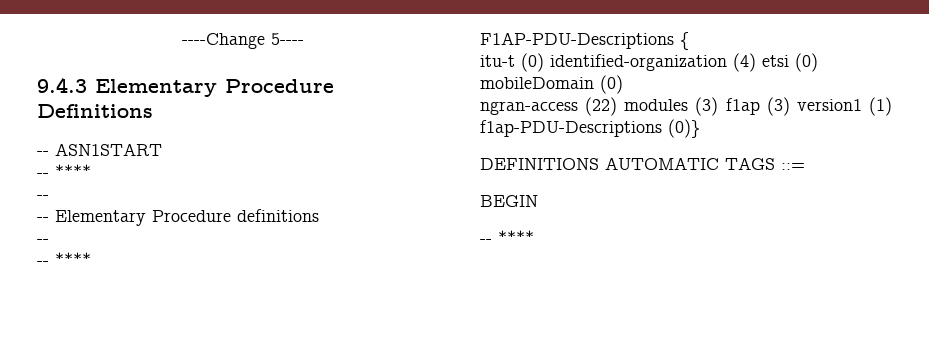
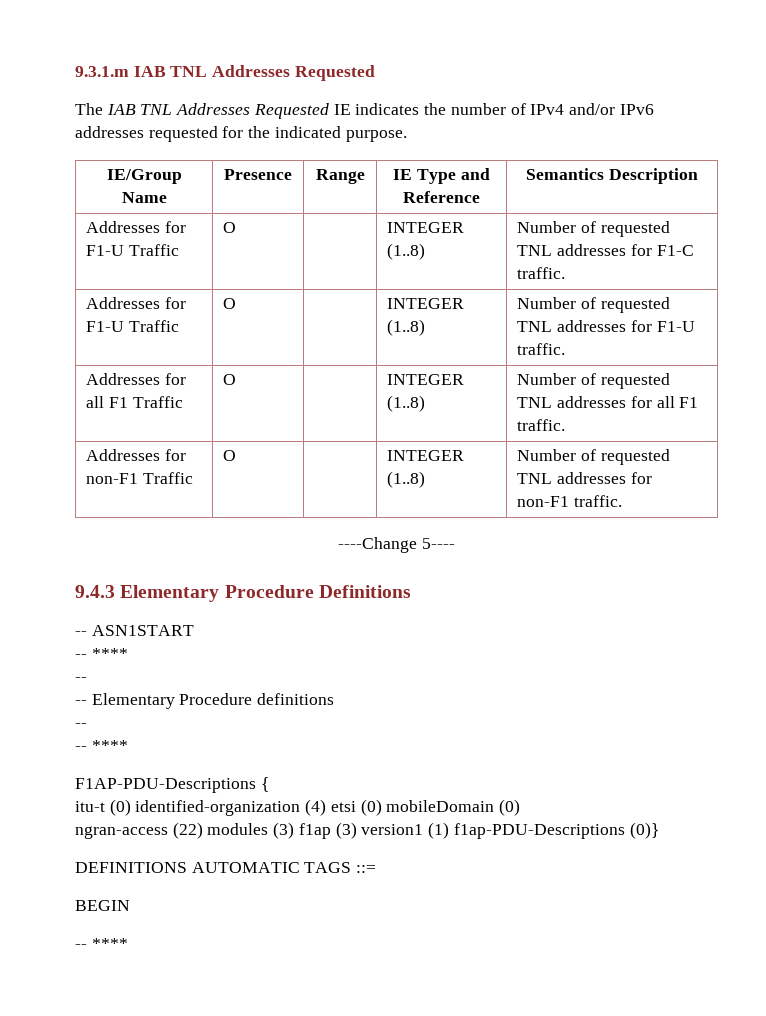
(182, 41) none -> [75,65,375,81] [75,103,654,119] [75,126,407,142] [106,169,182,184] [121,192,167,203] [224,169,292,180] [315,169,365,184] [393,168,490,184] [403,191,480,203] [526,168,698,184] [86,221,187,233] [86,244,180,256] [223,222,237,233] [387,222,465,233] [387,243,426,260] [517,221,670,237] [517,244,694,256] [517,267,566,279] [86,297,187,309] [86,320,180,332] [223,298,237,309] [387,298,465,309] [387,319,426,336] [517,297,670,313] [517,320,695,332] [517,343,566,355] [86,373,187,385] [86,396,183,408] [223,374,237,385] [387,374,465,385] [387,395,426,412] [517,373,670,389] [517,396,699,408] [517,419,566,431] [86,449,187,461] [86,472,194,484] [223,450,237,461] [387,450,465,461] [387,471,426,488] [517,449,670,465] [517,472,652,484] [517,495,623,507] 9.3.1.m IAB TNL Addresses Requested // The IAB TNL Addresses Requested IE indicates the number of IPv4 and/or IPv6 addresses requested for the indicated purpose. // IE/Group Name | Presence | Range | IE Type and Reference | Semantics Description // Addresses for F1-U Traffic | O | | INTEGER (1..8) | Number of requested TNL addresses for F1-C traffic. // Addresses for F1-U Traffic | O | | INTEGER (1..8) | Number of requested TNL addresses for F1-U traffic. // Addresses for all F1 Traffic | O | | INTEGER (1..8) | Number of requested TNL addresses for all F1 traffic. // Addresses for non-F1 Traffic | O | | INTEGER (1..8) | Number of requested TNL addresses for non-F1 traffic. //

